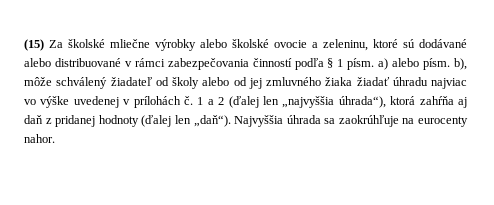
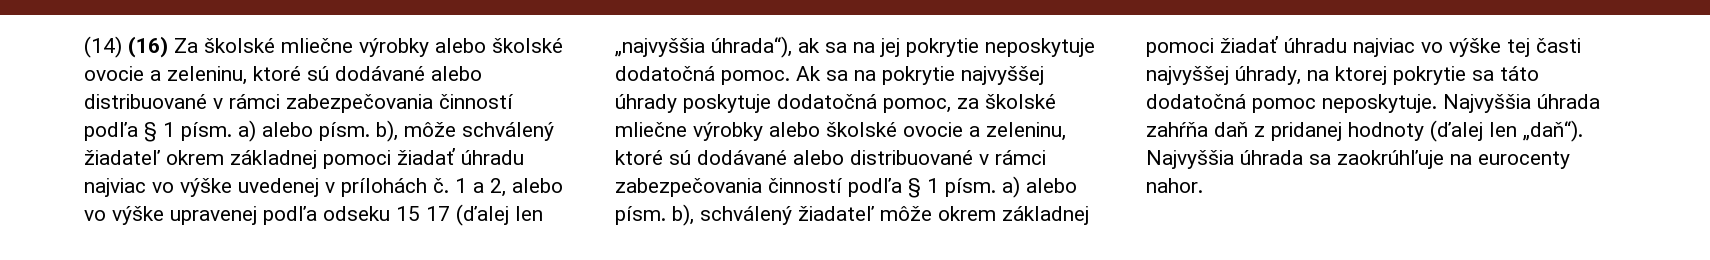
[24,39,44,51] (15) -> [84,36,168,58] (14) (16)
[155,77,353,89] od školy alebo od jej zmluvného žiaka -> [166,150,391,169] okrem základnej pomoci
[218,96,467,108] 2 (ďalej len „najvyššia úhrada“), ktorá zahŕňa aj -> [490,178,563,197] [84,204,543,226] [615,36,1095,58] [615,66,1044,85] [615,94,1056,113] [615,122,1066,141] [615,150,1046,165] [615,176,1077,198] [615,204,1089,226] [1146,36,1581,57] [1146,66,1539,85] [1146,94,1600,113] [1146,122,1208,137] 2, alebo vo výške upravenej podľa odseku 15 17 (ďalej len „najvyššia úhrada“), ak sa na jej pokrytie neposkytuje dodatočná pomoc. Ak sa na pokrytie najvyššej úhrady poskytuje dodatočná pomoc, za školské mliečne výrobky alebo školské ovocie a zeleninu, ktoré sú dodávané alebo distribuované v rámci zabezpečovania činností podľa § 1 písm. a) alebo písm. b), schválený žiadateľ môže okrem základnej pomoci žiadať úhradu najviac vo výške tej časti najvyššej úhrady, na ktorej pokrytie sa táto dodatočná pomoc neposkytuje. Najvyššia úhrada zahŕňa

